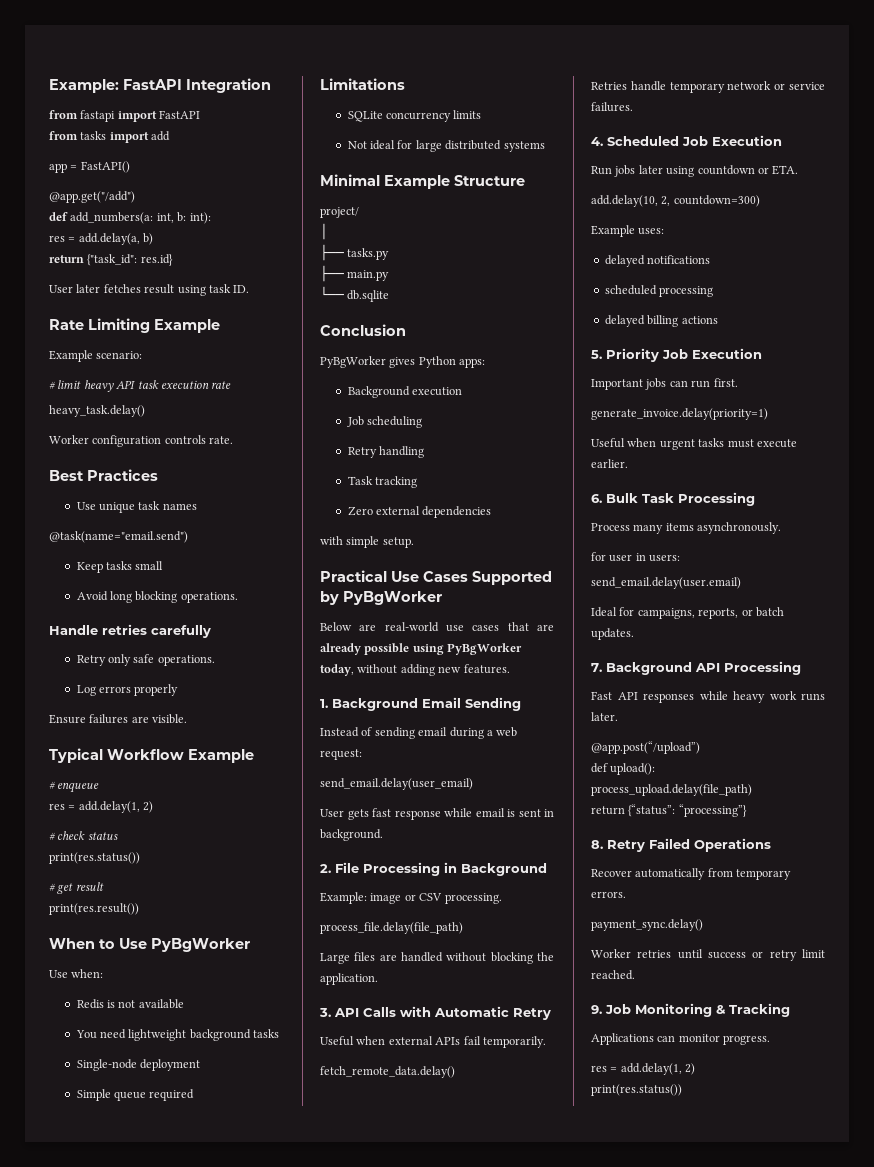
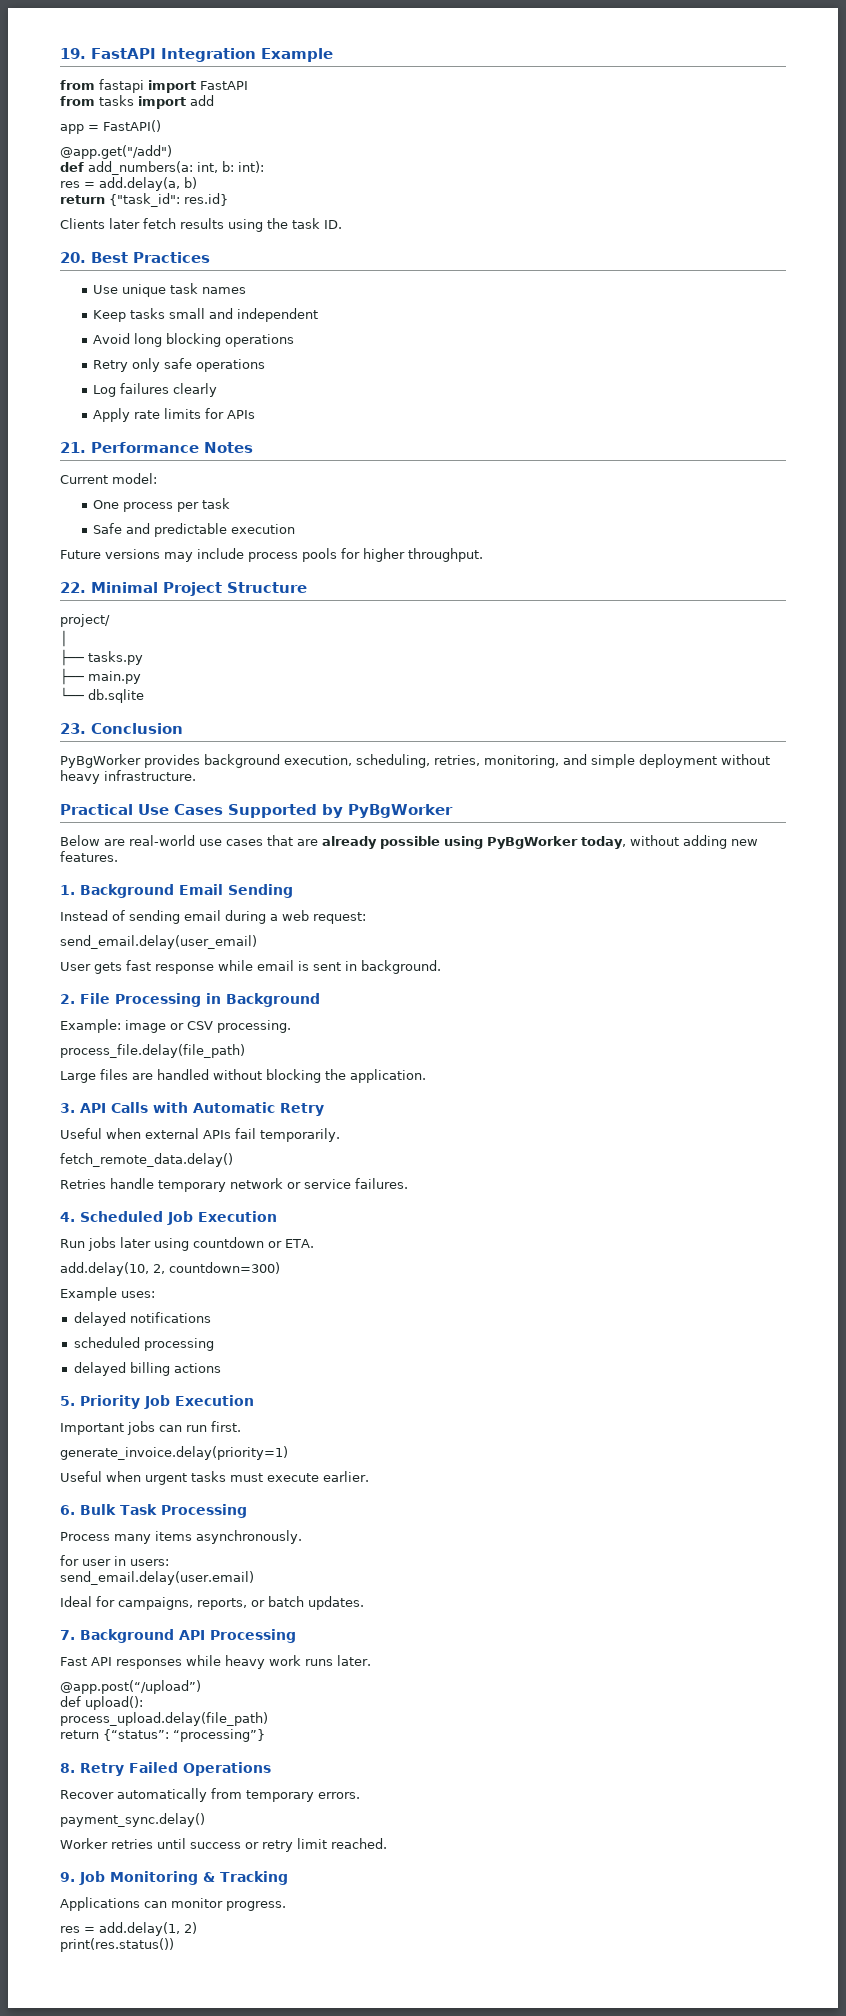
[49,79,119,93] Example: -> [60,48,86,59] 19.
(271, 85) none -> [261,48,333,62] Example
[49,284,250,296] [49,318,220,333] [49,350,143,362] [49,380,232,392] [49,405,145,417] [49,435,234,447] User later fetches result using task ID. // Rate Limiting Example // Example scenario: // # limit heavy API task execution rate // heavy_task.delay() // Worker configuration controls rate. // -> [60,218,342,232] [60,252,86,263] Clients later fetch results using the task ID. // 20.
[49,531,188,543] // @task(name="email.send") -> (247, 290) none
(164, 565) none -> [209,308,319,322] and independent
[180,592,238,603] [49,624,211,638] operations. // Handle retries carefully -> [225,334,295,347] operations
[157,655,215,666] operations. -> [196,359,266,372] operations
[99,684,179,696] [49,714,188,724] [49,748,254,763] [49,781,100,793] [49,801,154,813] [49,831,118,840] [49,852,140,864] [49,882,104,894] [49,903,139,915] [49,938,250,952] [49,969,104,978] [76,999,184,1009] [75,1029,280,1041] [76,1059,201,1071] [76,1089,195,1101] [320,78,405,90] [347,110,482,122] [347,140,545,152] [320,174,450,189] errors properly // Ensure failures are visible. // Typical Workflow Example // # enqueue // res = add.delay(1, 2) // # check status // print(res.status()) // # get result // print(res.result()) // When to Use PyBgWorker // Use when: // Redis is not available // You need lightweight background tasks // Single-node deployment // Simple queue required // Limitations // SQLite concurrency limits // Not ideal for large distributed systems // Minimal Example -> [120,383,218,397] [93,408,256,422] [60,442,253,453] [60,473,157,484] [93,498,231,512] [93,523,296,537] [60,548,483,562] [60,582,222,596] failures clearly // Apply rate limits for APIs // 21. Performance Notes // Current model: // One process per task // Safe and predictable execution // Future versions may include process pools for higher throughput. // 22. Minimal Project
(390, 296) none -> [60,723,86,734] 23.
[389,356,486,368] [347,386,463,398] [346,416,423,428] [347,446,425,458] [347,476,418,488] [347,506,492,518] [320,536,414,548] gives Python apps: // Background execution // Job scheduling // Retry handling // Task tracking // Zero external dependencies // with simple setup. -> [144,754,770,768] [60,770,196,784] provides background execution, scheduling, retries, monitoring, and simple deployment without heavy infrastructure.

